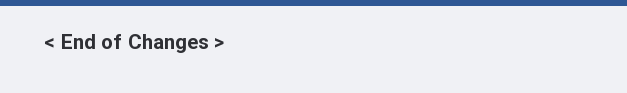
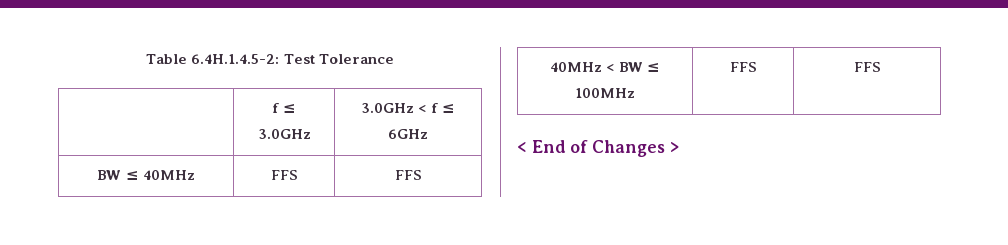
(44, 43) none -> [146,54,394,64] [271,103,297,113] [257,129,311,139] [361,103,455,113] [388,129,429,139] [97,170,195,180] [270,170,298,180] [394,170,422,180] [550,62,660,72] [575,88,635,98] [729,62,757,72] [853,62,881,72] Table 6.4H.1.4.5-2: Test Tolerance // | f ≤ 3.0GHz | 3.0GHz < f ≤ 6GHz // BW ≤ 40MHz | FFS | FFS // 40MHz < BW ≤ 100MHz | FFS | FFS //

